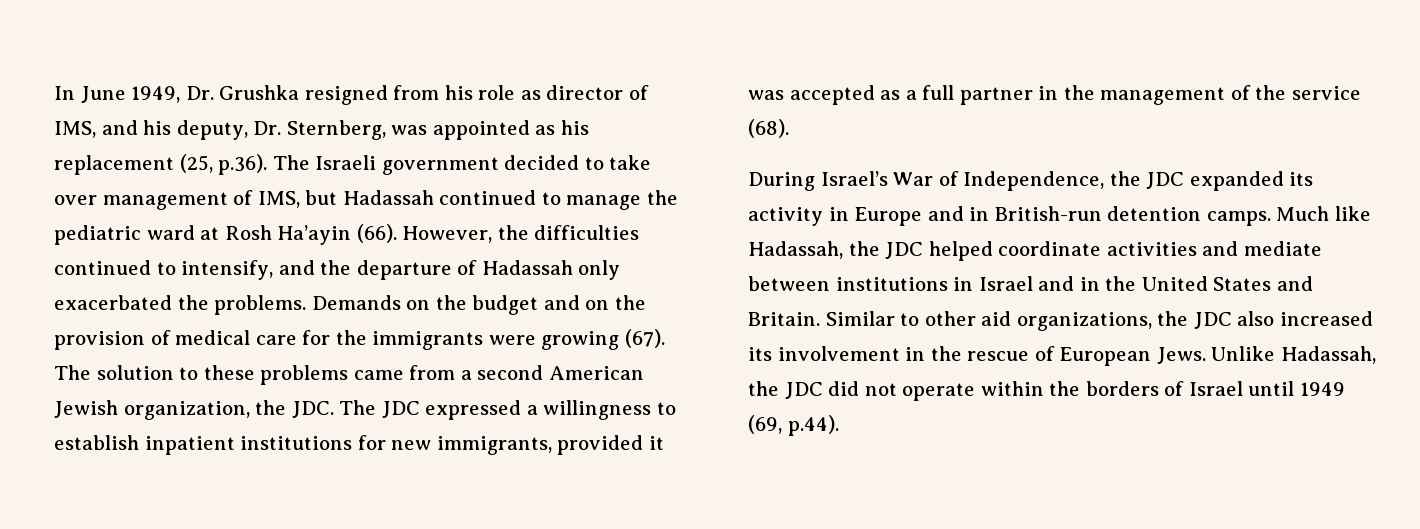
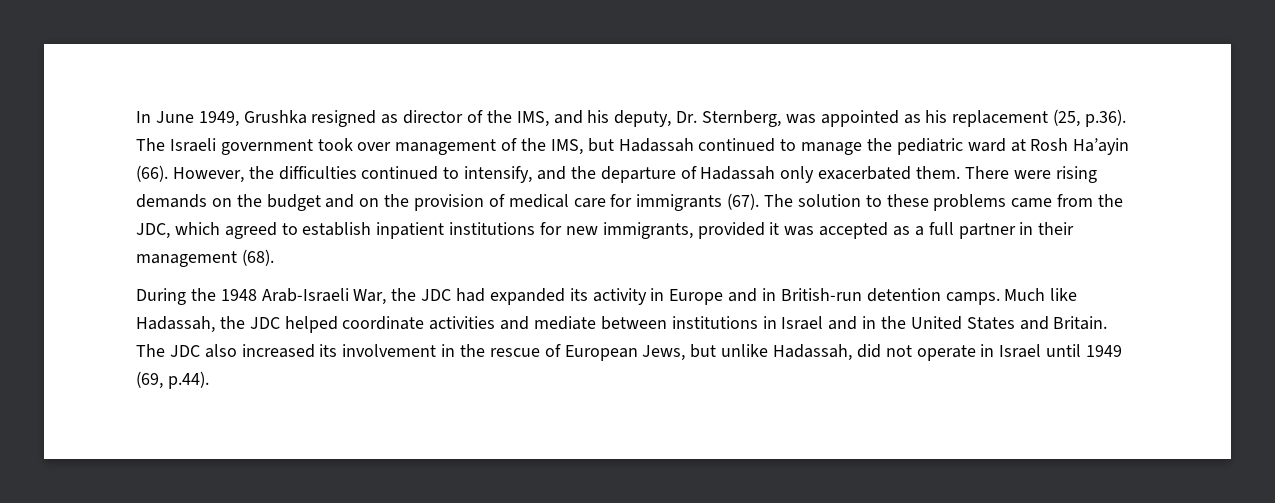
[185,86,214,100] Dr. -> (239, 119) none
[393,85,516,100] from his role -> (377, 118) none
(649, 92) none -> [486,110,512,123] the
[504,155,652,170] decided to take -> [317,138,353,151] took
(254, 197) none -> [521,138,547,151] the
[177,295,401,315] the problems. Demands -> [916,166,1097,183] [136,194,207,208] them. There were rising demands
[335,330,620,350] the immigrants were growing -> [636,194,723,211] immigrants
[460,365,644,380] [54,400,652,420] a second American Jewish organization, the JDC. The JDC expressed a willingness -> [1098,194,1124,207] [136,222,277,239] the JDC, which agreed
[1063,85,1361,105] [748,119,789,138] [748,171,1185,191] the management of the service (68). // During Israel’s War of Independence, the JDC -> [1038,222,1075,235] [136,249,274,267] [136,288,486,305] their management (68). // During the 1948 Arab-Israeli War, the JDC had
[825,311,1189,331] Similar to other aid organizations, the -> [136,344,165,357] The
[1156,346,1376,364] [748,381,1185,401] Jews. Unlike Hadassah, the JDC did not operate within the borders of -> [642,344,995,361] Jews, but unlike Hadassah, did not operate in

